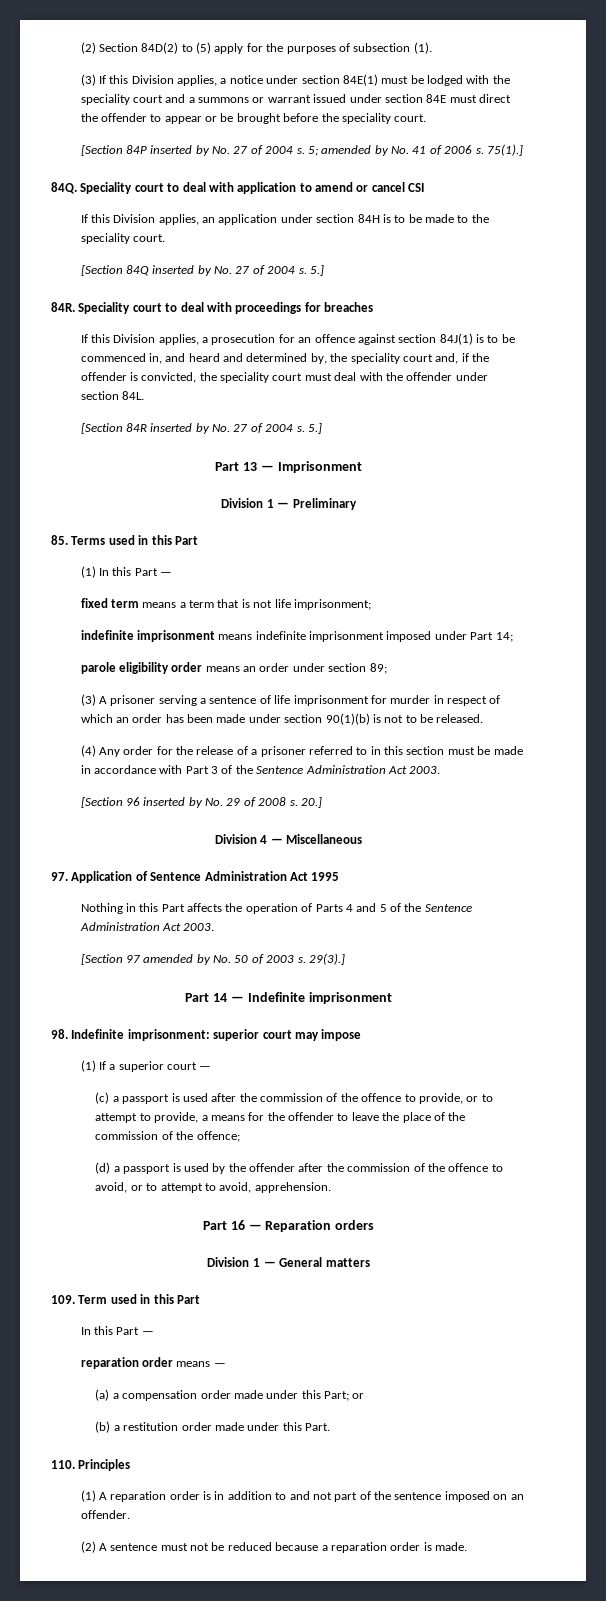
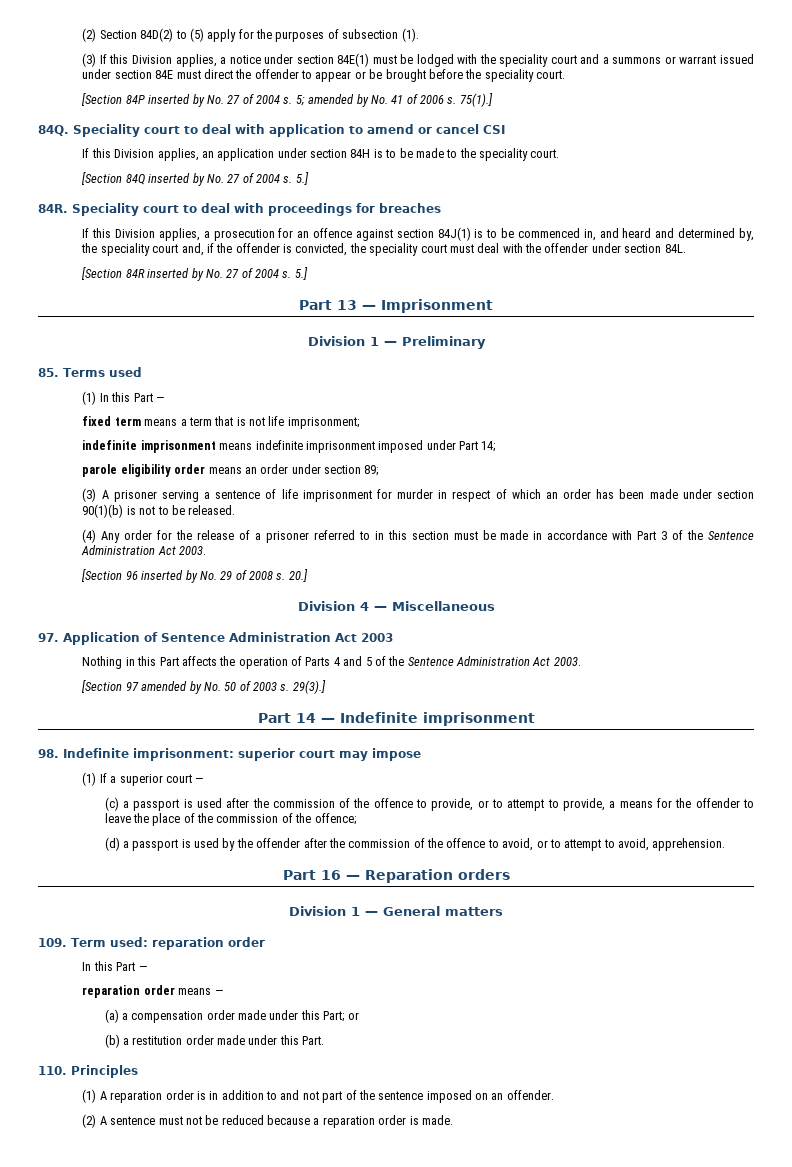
[138,535,198,545] in this Part -> (142, 372) none
[311,872,340,881] 1995 -> [361,633,393,642] 2003
[110,1294,200,1304] used in this Part -> [109,937,265,950] used: reparation order

